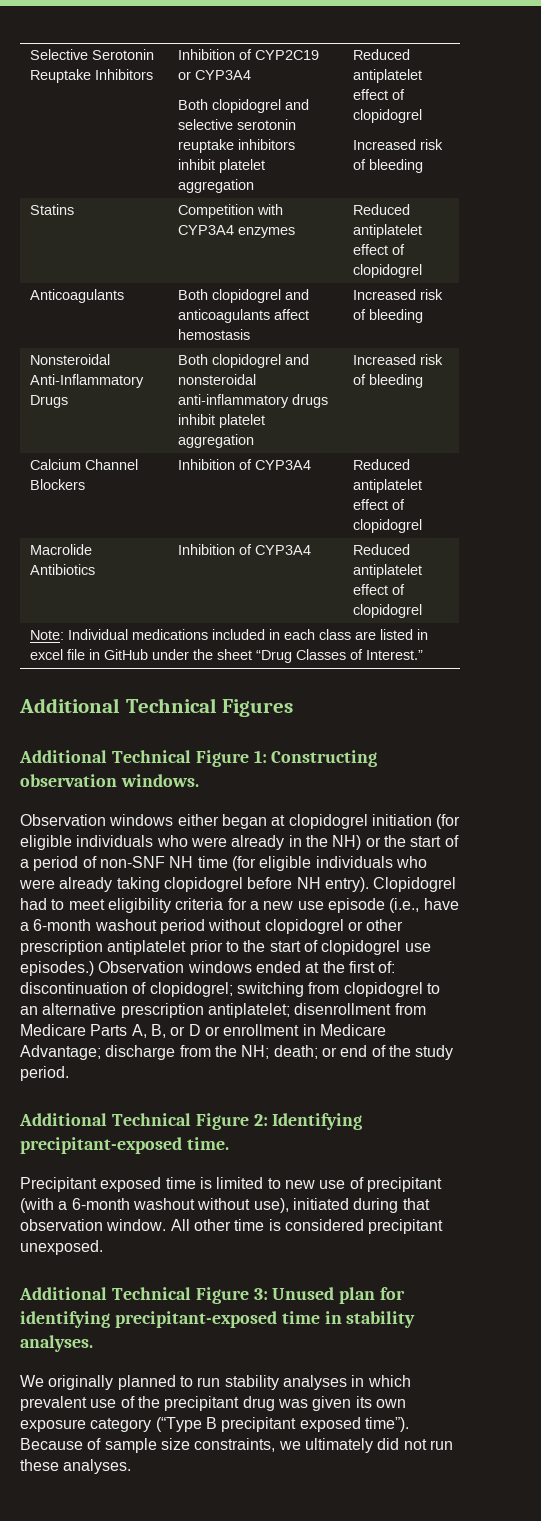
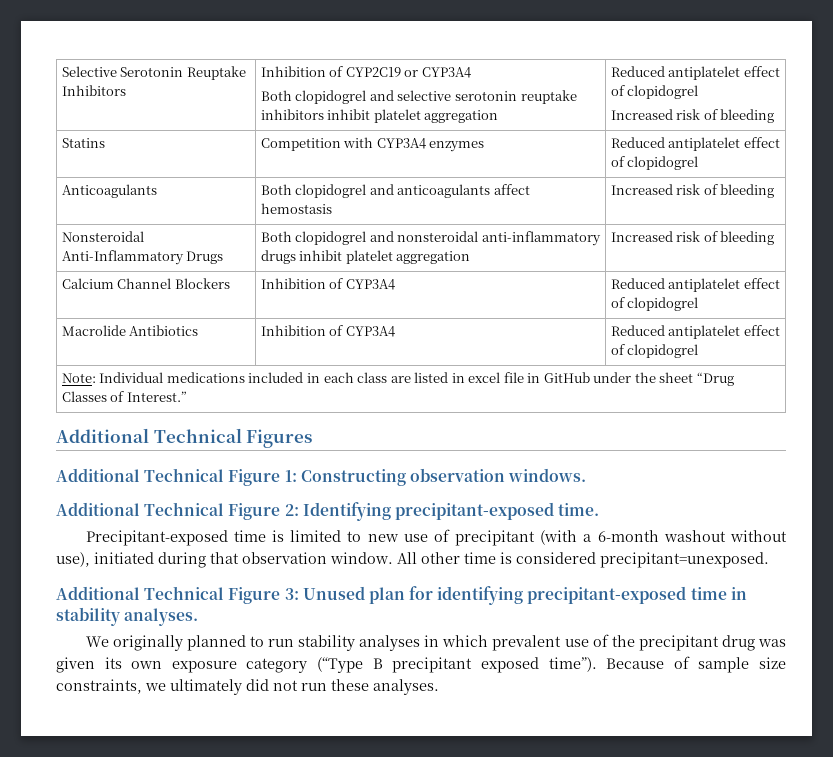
[20,814,461,829] [20,835,459,850] [20,856,427,871] [19,877,457,892] [20,898,459,913] [20,919,404,934] [20,940,431,955] [20,961,396,976] [20,982,440,997] [20,1003,426,1018] [20,1024,386,1038] [20,1045,454,1060] [20,1066,69,1081] // Observation windows either began at clopidogrel initiation (for eligible individuals who were already in the NH) or the start of a period of non-SNF NH time (for eligible individuals who were already taking clopidogrel before NH entry). Clopidogrel had to meet eligibility criteria for a new use episode (i.e., have a 6-month washout period without clopidogrel or other prescription antiplatelet prior to the start of clopidogrel use episodes.) Observation windows ended at the first of: discontinuation of clopidogrel; switching from clopidogrel to an alternative prescription antiplatelet; disenrollment from Medicare Parts A, B, or D or enrollment in Medicare Advantage; discharge from the NH; death; or end of the study period. -> (587, 475) none
[20,1177,162,1192] Precipitant exposed -> [85,530,228,546] Precipitant-exposed
[368,1219,444,1234] [20,1240,103,1255] precipitant unexposed. -> [600,552,769,568] precipitant=unexposed.

